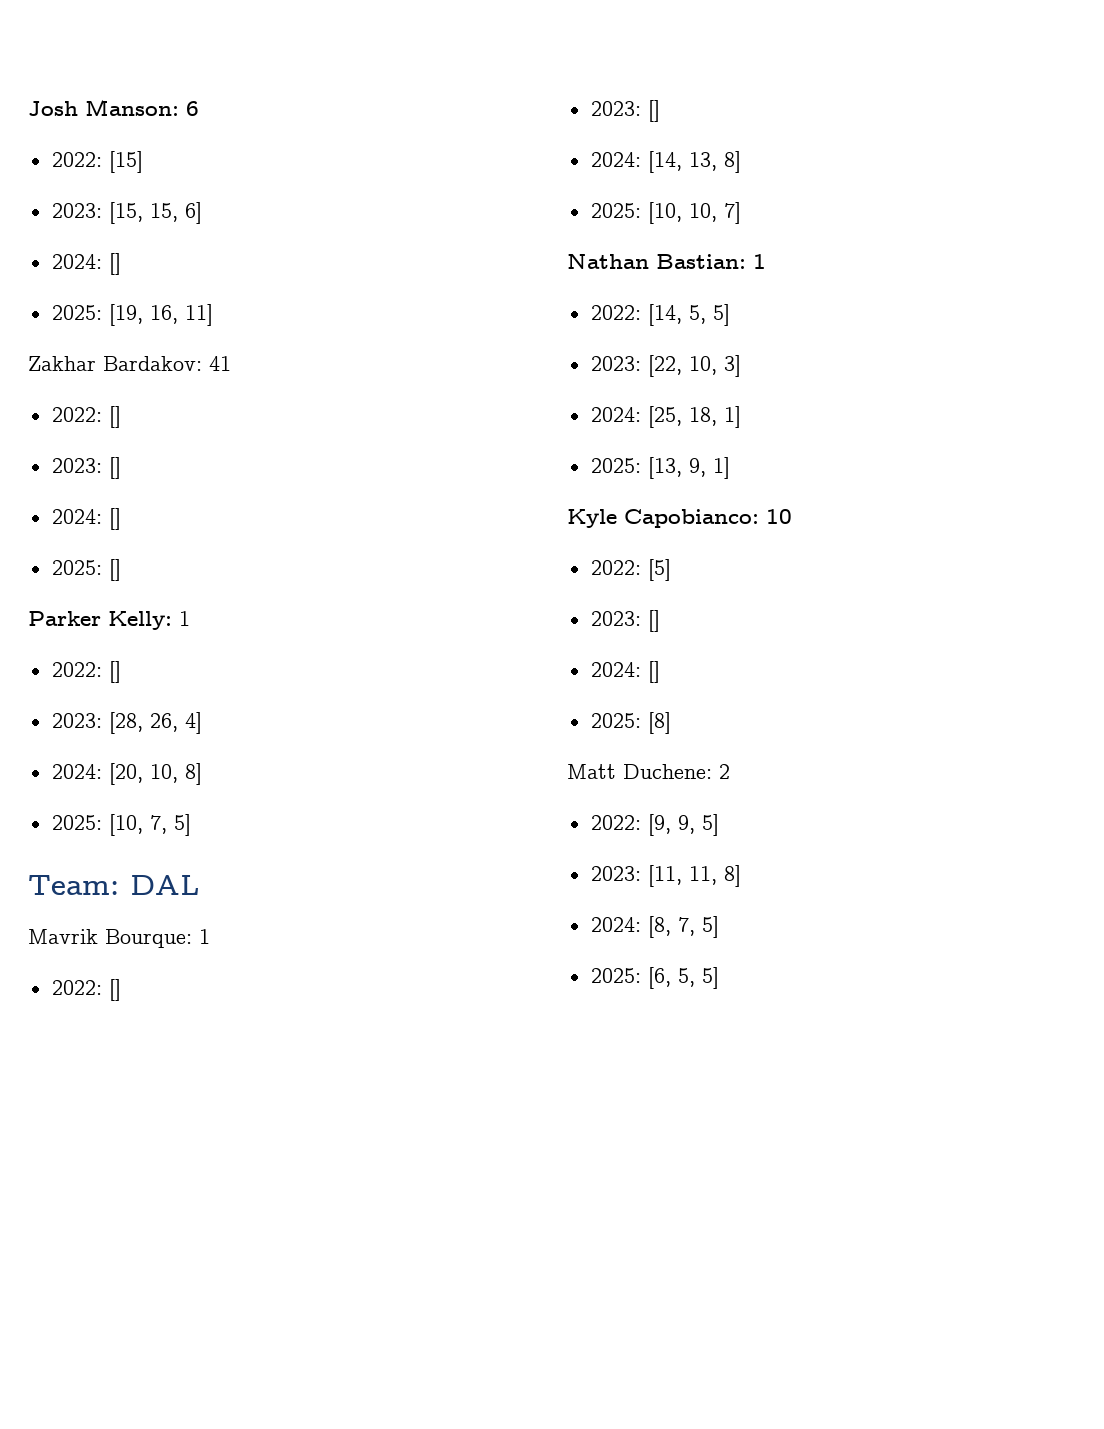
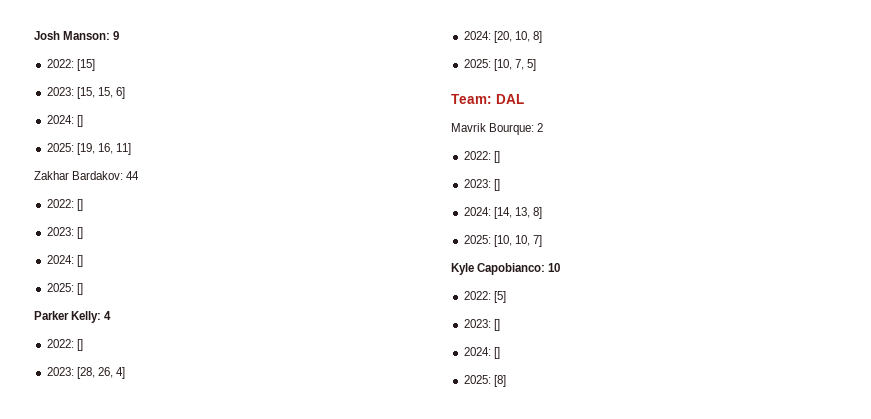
[186,101,199,116] 6 -> [113,31,120,40] 9
[209,356,231,371] 41 -> [126,171,140,180] 44
[179,611,190,626] 1 -> [104,311,112,320] 4
[199,929,210,944] 1 -> [537,123,544,132] 2
[567,254,766,269] [590,304,730,326] [590,355,741,377] [590,406,741,428] [590,457,730,479] // Nathan Bastian: 1 // 2022: [14, 5, 5] // 2023: [22, 10, 3] // 2024: [25, 18, 1] // 2025: [13, 9, 1] -> (542, 241) none
[567,764,730,779] [590,814,719,836] [590,865,741,887] [590,916,719,938] [590,967,719,989] // Matt Duchene: 2 // 2022: [9, 9, 5] // 2023: [11, 11, 8] // 2024: [8, 7, 5] // 2025: [6, 5, 5] -> (506, 381) none

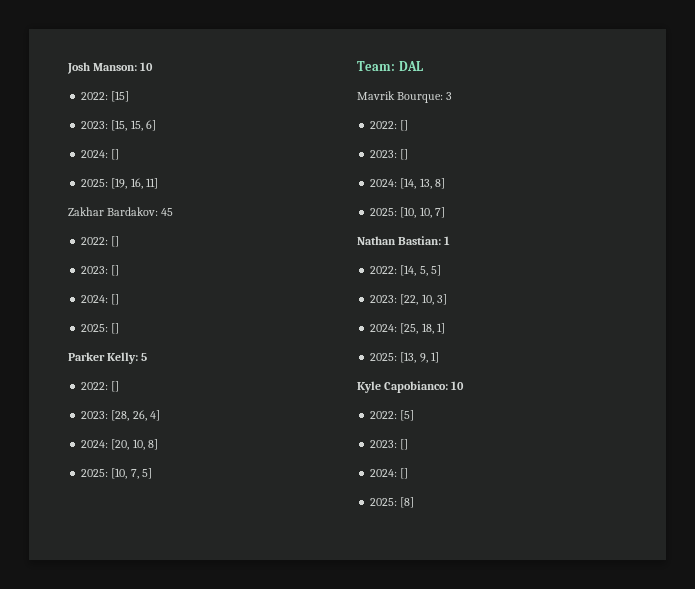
[113,31,120,40] 9 -> [140,62,154,71] 10
[126,171,140,180] 44 -> [161,208,174,216] 45
[104,311,112,320] 4 -> [141,353,148,361] 5
[537,123,544,132] 2 -> [446,92,453,100] 3
(542, 241) none -> [357,236,451,245] [370,265,441,276] [370,294,447,305] [370,323,445,334] [370,352,439,363] // Nathan Bastian: 1 // 2022: [14, 5, 5] // 2023: [22, 10, 3] // 2024: [25, 18, 1] // 2025: [13, 9, 1]

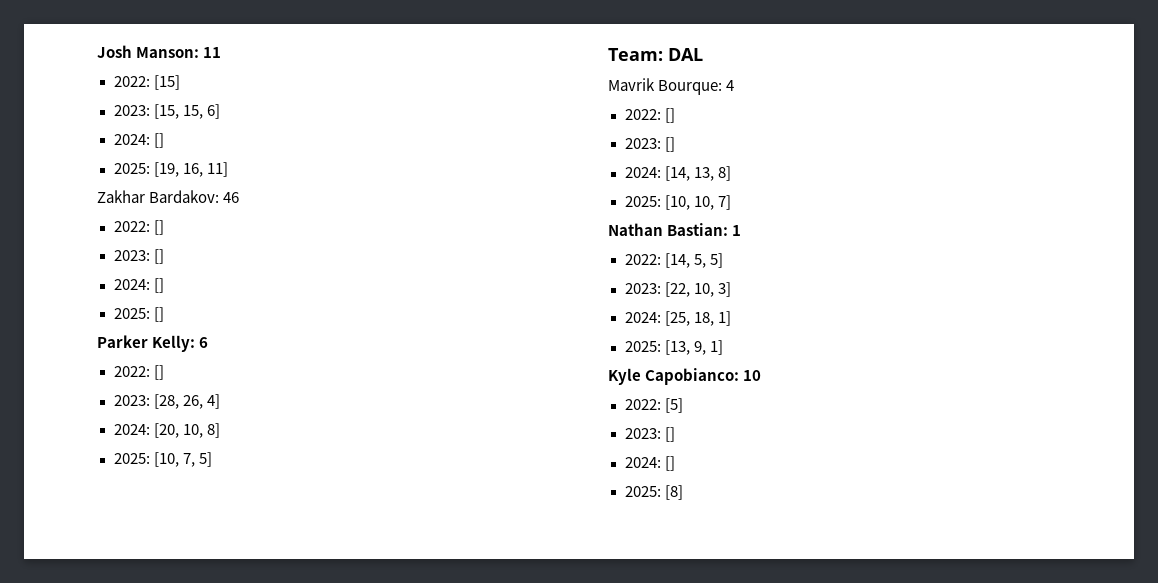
[140,62,154,71] 10 -> [203,47,222,58] 11
[161,208,174,216] 45 -> [223,192,240,203] 46
[141,353,148,361] 5 -> [199,337,209,348] 6
[446,92,453,100] 3 -> [726,80,735,91] 4

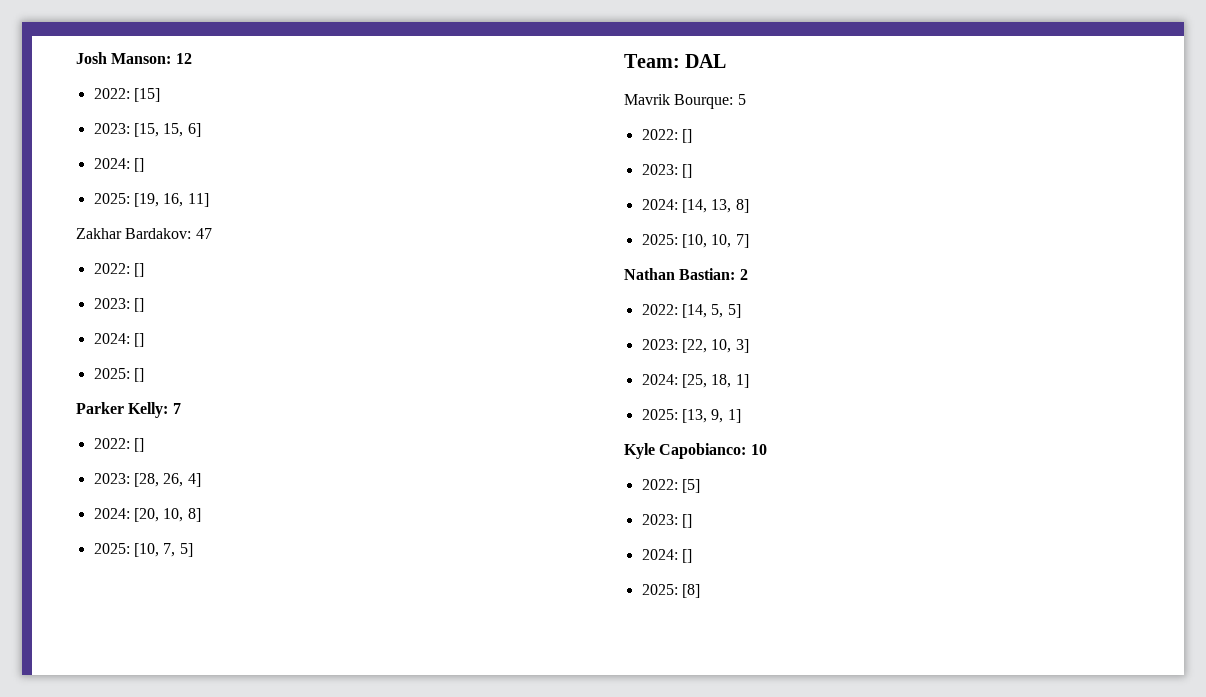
[203,47,222,58] 11 -> [175,53,192,64] 12
[223,192,240,203] 46 -> [195,228,212,239] 47
[199,337,209,348] 6 -> [172,403,181,414] 7
[726,80,735,91] 4 -> [737,94,746,105] 5
[732,225,742,236] 1 -> [739,269,748,280] 2

